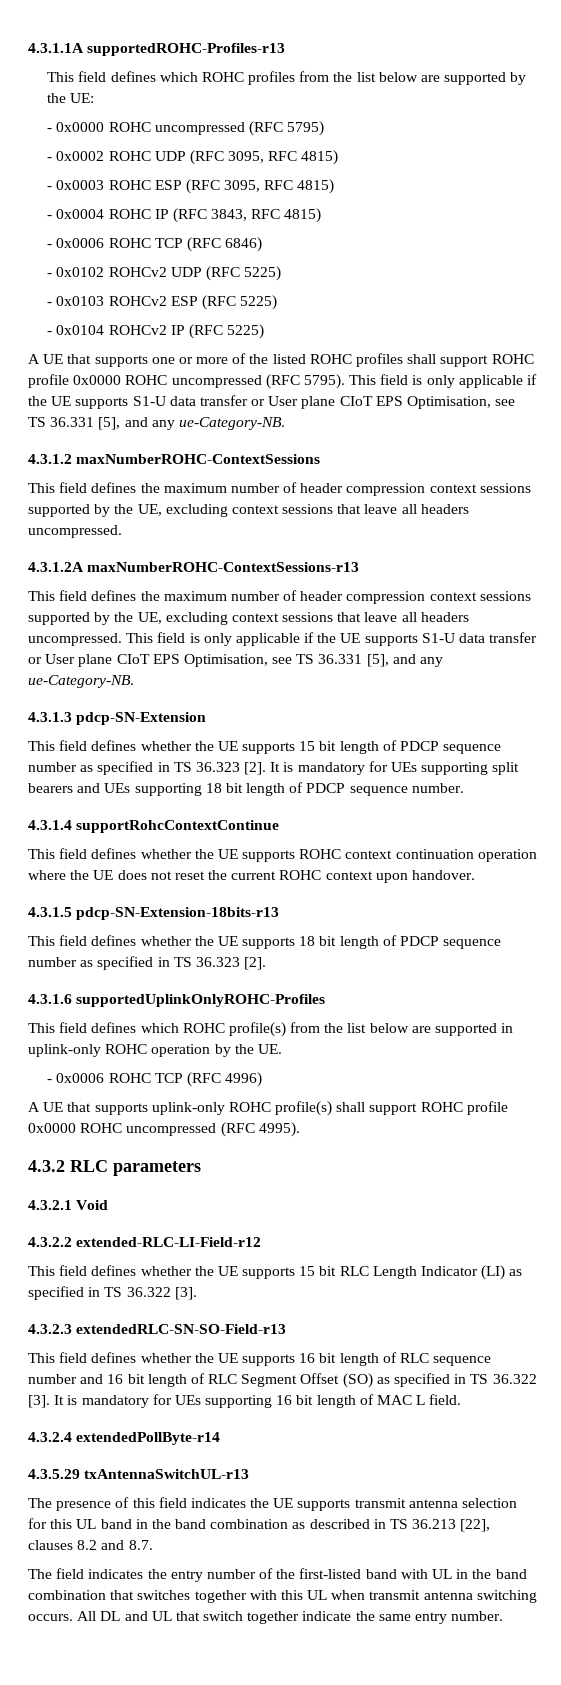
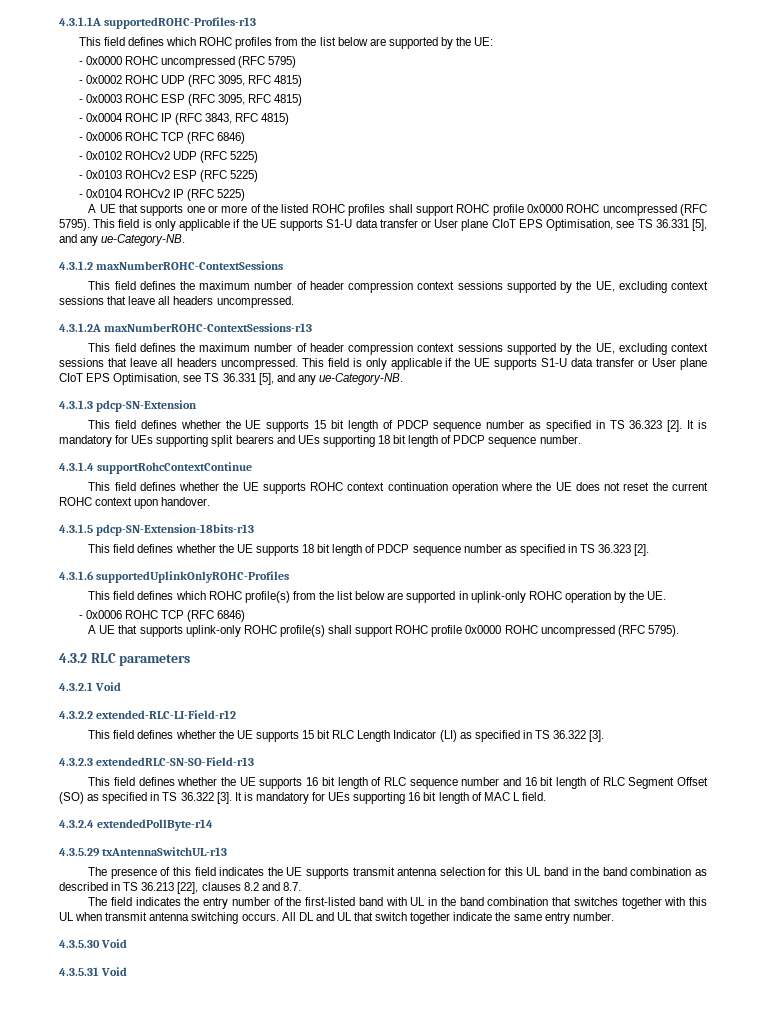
[225,1072,263,1087] 4996) -> [217,610,246,622] 6846)
[258,1122,300,1137] 4995). -> [647,625,679,637] 5795).
(504, 1616) none -> [59,939,128,948] [59,967,128,976] // 4.3.5.30 Void // 4.3.5.31 Void

